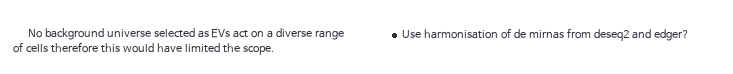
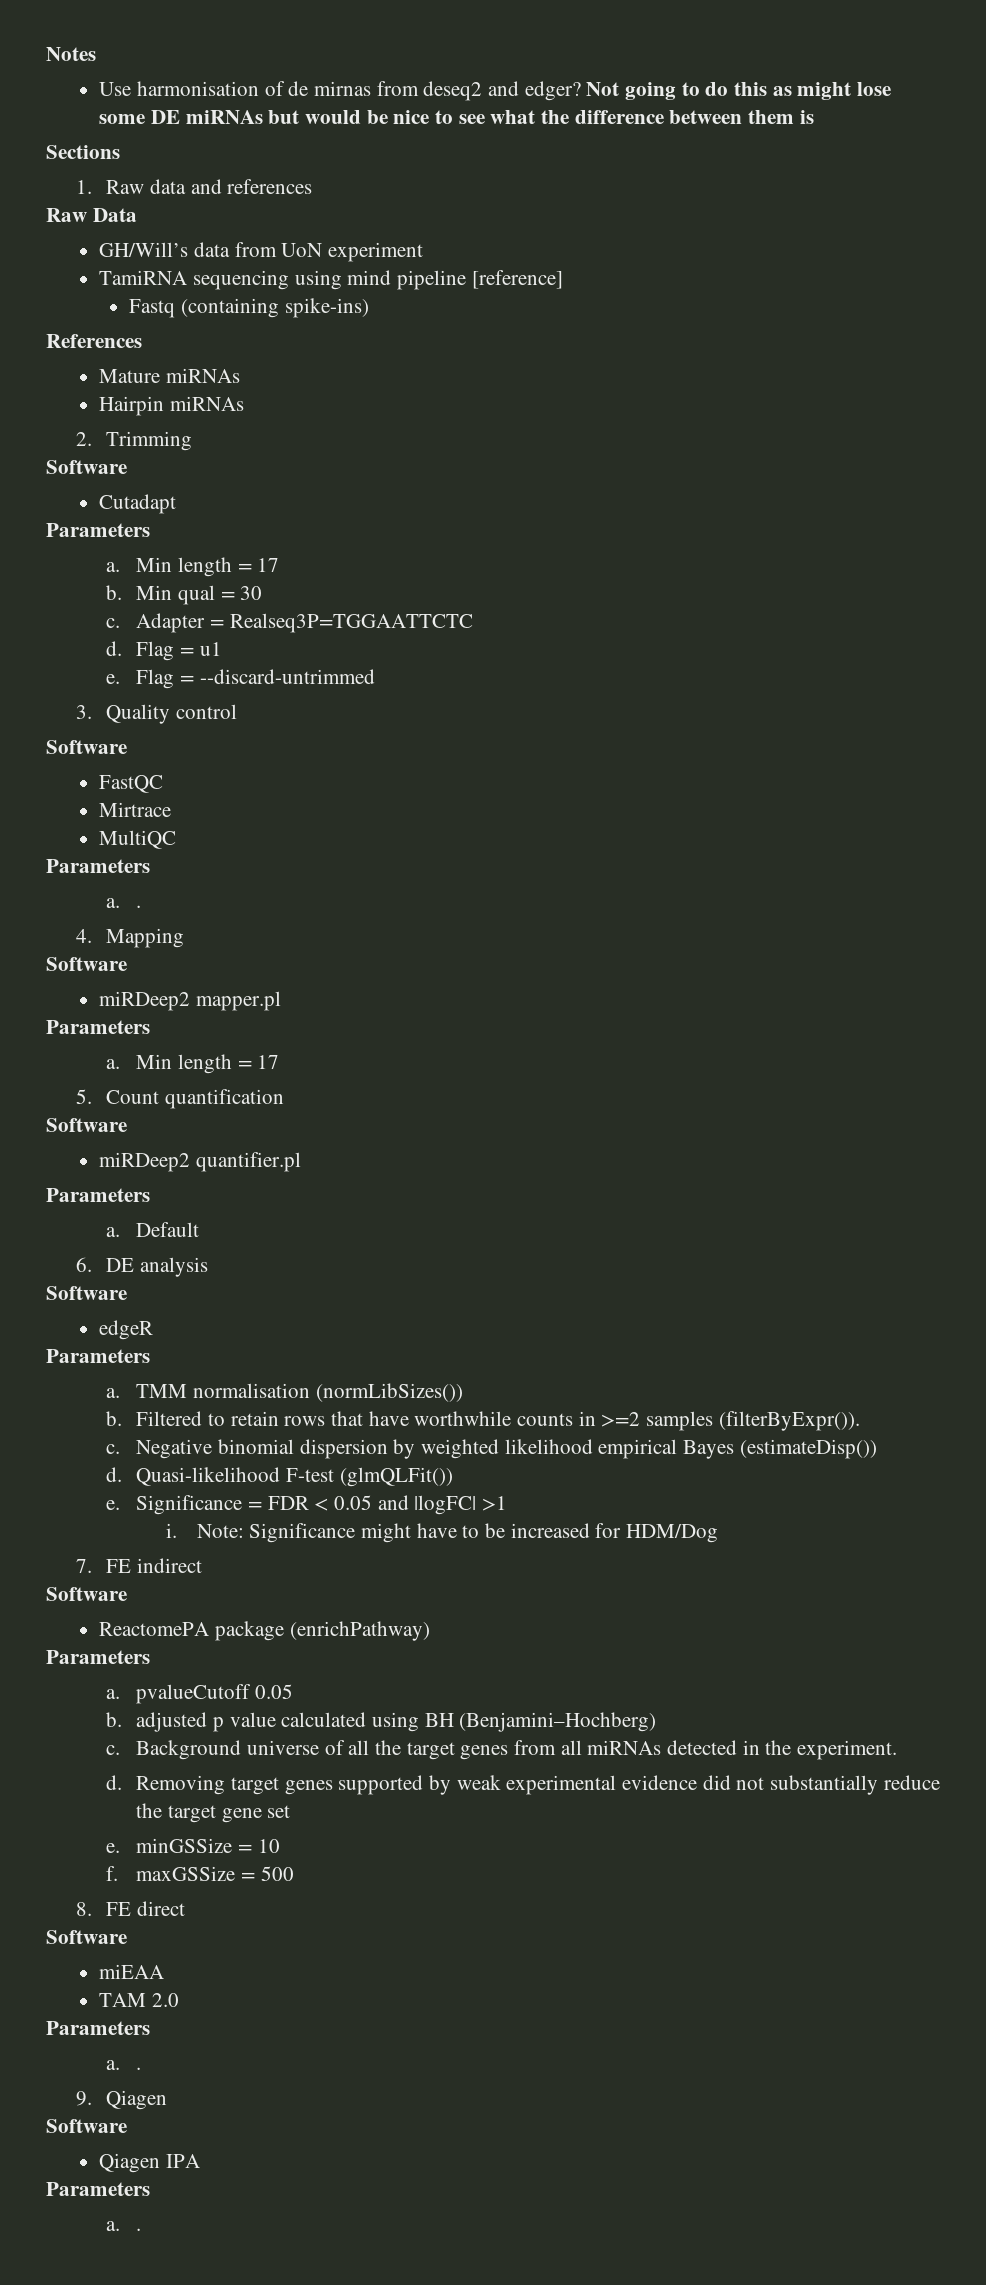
[27,28,345,40] [13,42,274,55] No background universe selected as EVs act on a diverse range of cells therefore this would have limited the scope. -> [46,47,96,61] Notes
(689, 35) none -> [586,82,891,100] [99,110,814,124] [46,145,120,159] [76,179,313,194] [46,208,137,222] [99,242,423,262] [99,270,563,290] [129,298,369,318] [46,334,142,348] [99,368,240,383] [99,396,244,416] [76,431,193,451] [46,460,127,474] [99,494,177,514] [46,523,150,537] [106,557,280,577] [106,585,263,605] [106,613,473,633] [106,641,222,661] [106,669,375,689] [76,704,237,724] [46,740,127,754] [99,775,164,793] [99,802,172,817] [99,830,177,849] [46,859,150,873] [106,898,142,908] [76,928,185,948] [46,957,127,971] [99,991,281,1011] [46,1020,150,1034] [106,1054,280,1074] [76,1089,284,1109] [46,1118,127,1132] [99,1152,301,1172] [46,1188,150,1202] [106,1222,200,1237] [76,1257,208,1277] [46,1286,127,1300] [99,1320,154,1340] [46,1349,150,1363] [106,1383,463,1402] [106,1411,860,1431] [106,1439,877,1459] [106,1467,453,1487] [106,1495,507,1515] [166,1523,718,1543] [76,1558,202,1573] [46,1587,127,1601] [99,1621,430,1641] [46,1650,150,1664] [106,1684,293,1704] [106,1712,657,1732] [106,1740,898,1760] [106,1775,940,1795] [136,1803,291,1823] [106,1838,280,1853] [106,1866,294,1881] [76,1901,185,1916] [46,1930,127,1944] [99,1964,165,1979] [99,1993,179,2007] [46,2021,150,2035] [106,2060,142,2070] [76,2090,168,2110] [46,2119,127,2133] [99,2153,200,2173] [46,2182,150,2196] [106,2221,142,2231] Not going to do this as might lose some DE miRNAs but would be nice to see what the difference between them is // Sections // 1. Raw data and references // Raw Data // GH/Will’s data from UoN experiment // TamiRNA sequencing using mind pipeline [reference] // Fastq (containing spike-ins) // References // Mature miRNAs // Hairpin miRNAs // 2. Trimming // Software // Cutadapt // Parameters // a. Min length = 17 // b. Min qual = 30 // c. Adapter = Realseq3P=TGGAATTCTC // d. Flag = u1 // e. Flag = --discard-untrimmed // 3. Quality control // Software // FastQC // Mirtrace // MultiQC // Parameters // a. . // 4. Mapping // Software // miRDeep2 mapper.pl // Parameters // a. Min length = 17 // 5. Count quantification // Software // miRDeep2 quantifier.pl // Parameters // a. Default // 6. DE analysis // Software // edgeR // Parameters // a. TMM normalisation (normLibSizes()) // b. Filtered to retain rows that have worthwhile counts in >=2 samples (filterByExpr()). // c. Negative binomial dispersion by weighted likelihood empirical Bayes (estimateDisp()) // d. Quasi-likelihood F-test (glmQLFit()) // e. Significance = FDR < 0.05 and |logFC| >1 // i. Note: Significance might have to be increased for HDM/Dog // 7. FE indirect // Software // ReactomePA package (enrichPathway) // Parameters // a. pvalueCutoff 0.05 // b. adjusted p value calculated using BH (Benjamini–Hochberg) // c. Background universe of all the target genes from all miRNAs detected in the experiment. // d. Removing target genes supported by weak experimental evidence did not substantially reduce the target gene set // e. minGSSize = 10 // f. maxGSSize = 500 // 8. FE direct // Software // miEAA // TAM 2.0 // Parameters // a. . // 9. Qiagen // Software // Qiagen IPA // Parameters // a. .

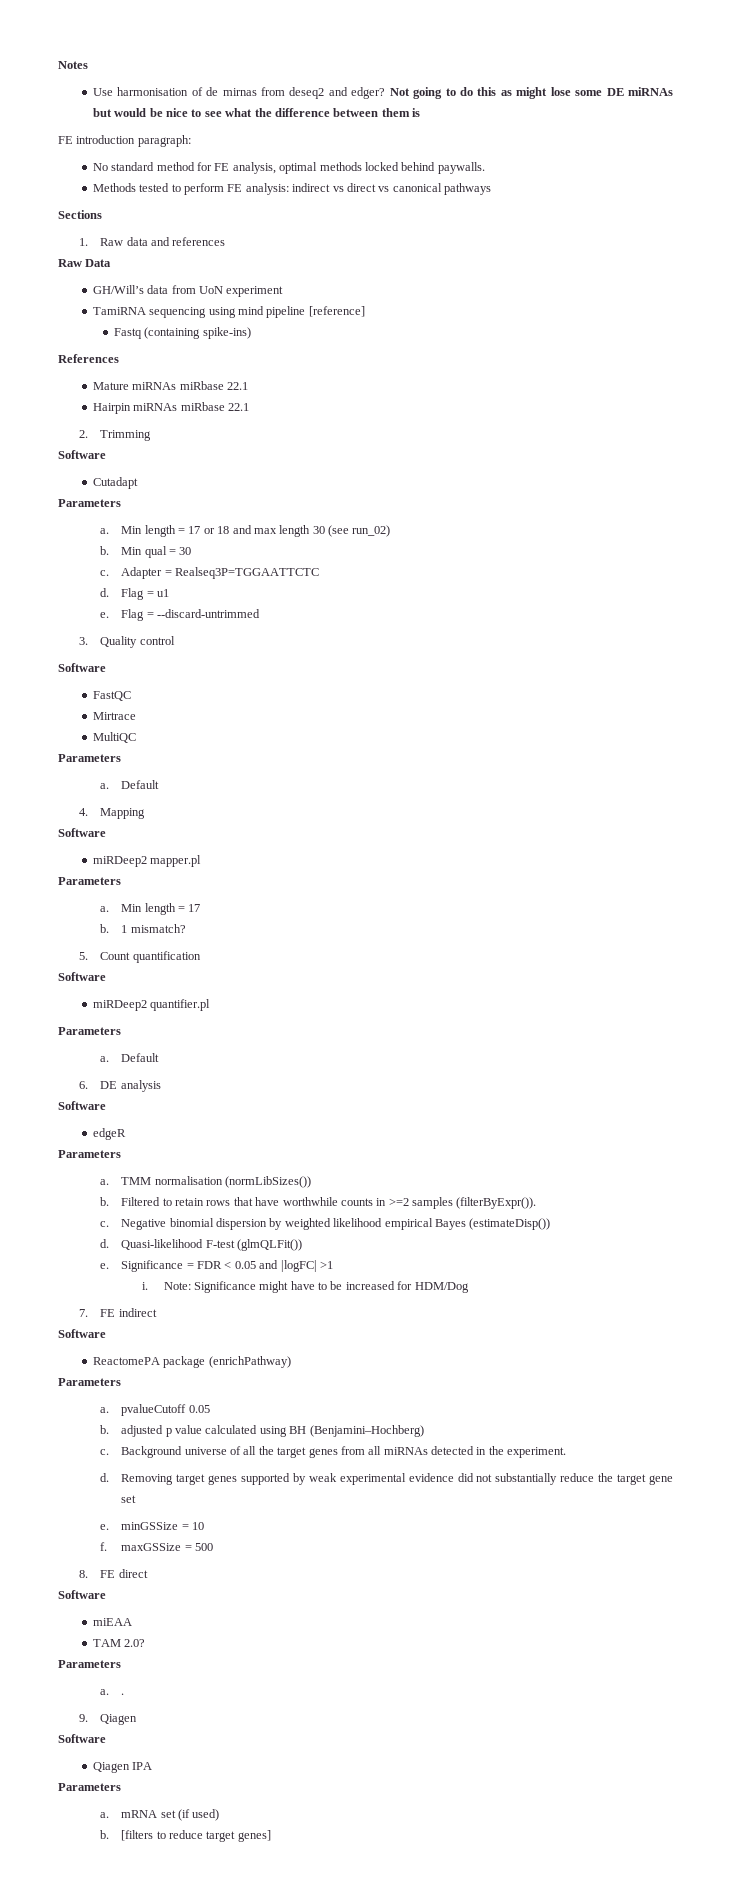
(814, 117) none -> [58,135,191,147] [92,162,485,174] [92,183,491,195] // FE introduction paragraph: // No standard method for FE analysis, optimal methods locked behind paywalls. // Methods tested to perform FE analysis: indirect vs direct vs canonical pathways
(240, 375) none -> [179,381,248,390] miRbase 22.1
(244, 403) none -> [180,402,249,411] miRbase 22.1
(280, 565) none -> [203,525,391,537] or 18 and max length 30 (see run_02)
[136,905,142,908] . -> [121,780,160,789] Default
(280, 1062) none -> [100,924,186,933] // b. 1 mismatch?
[151,1993,179,2007] 2.0 -> [124,1639,146,1647] 2.0?
[136,2228,142,2231] . -> [121,1809,220,1821] [100,1830,271,1842] mRNA set (if used) // b. [filters to reduce target genes]

